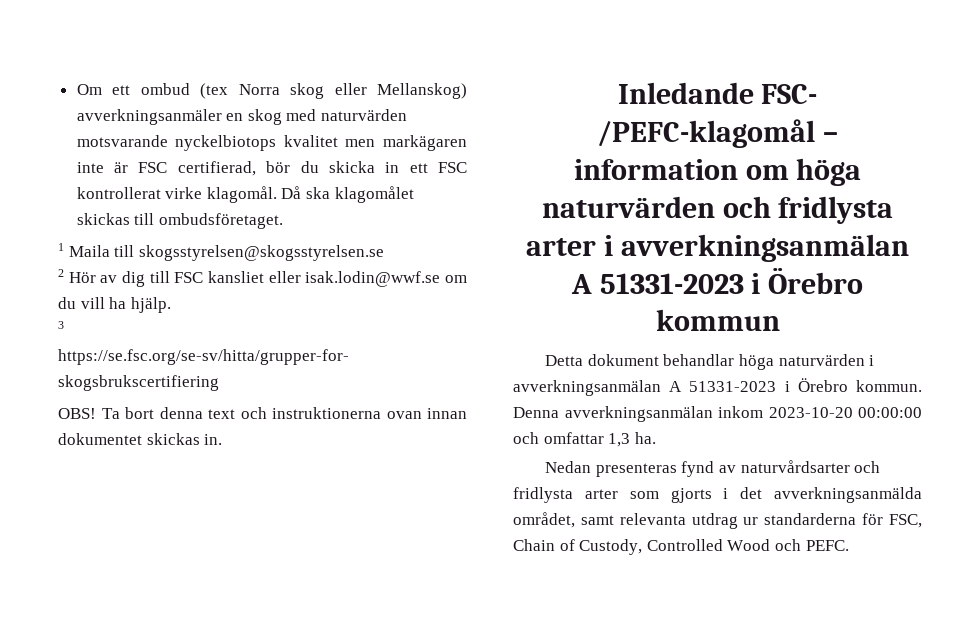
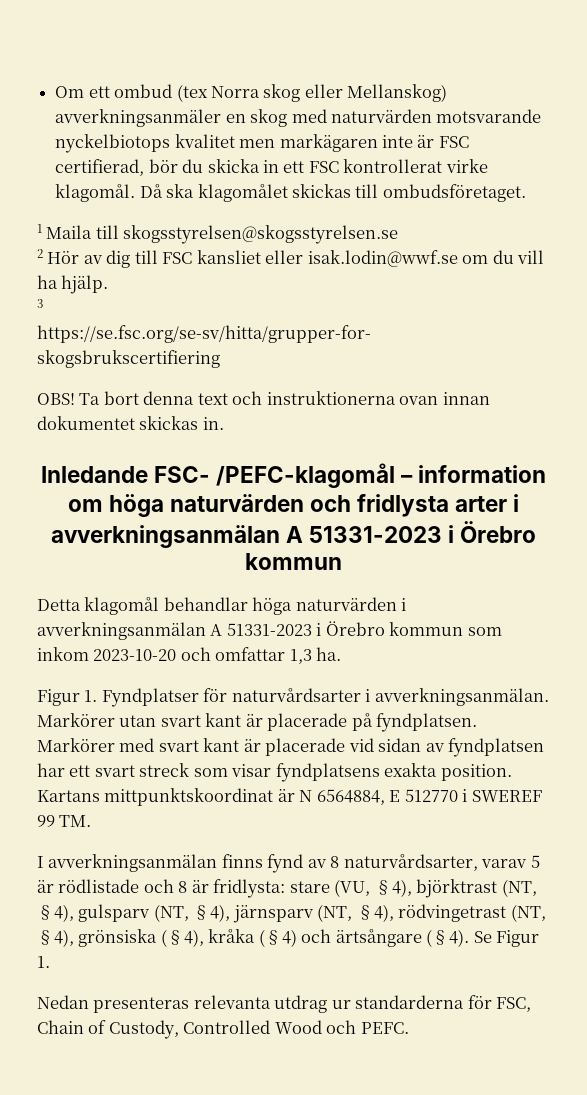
[587,354,659,366] dokument -> [84,597,160,615] klagomål
[856,380,922,392] [513,406,713,422] kommun. Denna avverkningsanmälan -> [389,622,502,636] kommun som
[858,407,922,418] 00:00:00 -> (177, 655) none
[545,460,881,477] [513,487,922,503] [513,512,614,528] Nedan presenteras fynd av naturvårdsarter och fridlysta arter som gjorts i det avverkningsanmälda området, samt -> [37,688,549,707] [37,713,478,732] [37,738,545,757] [37,763,512,782] [37,788,542,806] [37,815,92,827] [37,854,540,873] [37,879,537,898] [37,904,546,923] [37,929,540,947] [37,956,50,968] [37,995,190,1013] Figur 1. Fyndplatser för naturvårdsarter i avverkningsanmälan. Markörer utan svart kant är placerade på fyndplatsen. Markörer med svart kant är placerade vid sidan av fyndplatsen har ett svart streck som visar fyndplatsens exakta position. Kartans mittpunktskoordinat är N 6564884, E 512770 i SWEREF 99 TM. // I avverkningsanmälan finns fynd av 8 naturvårdsarter, varav 5 är rödlistade och 8 är fridlysta: stare (VU, §4), björktrast (NT, §4), gulsparv (NT, §4), järnsparv (NT, §4), rödvingetrast (NT, §4), grönsiska (§4), kråka (§4) och ärtsångare (§4). Se Figur 1. // Nedan presenteras

